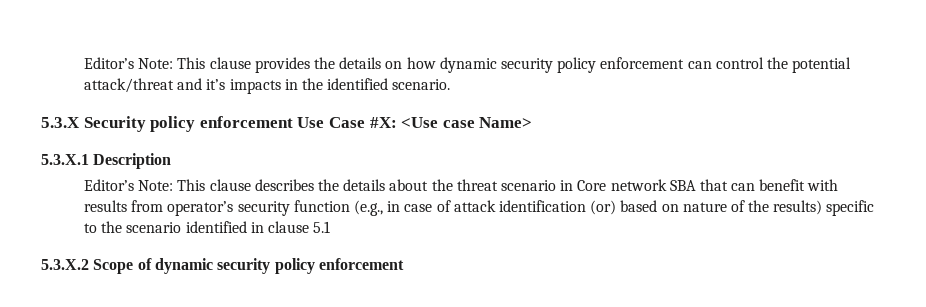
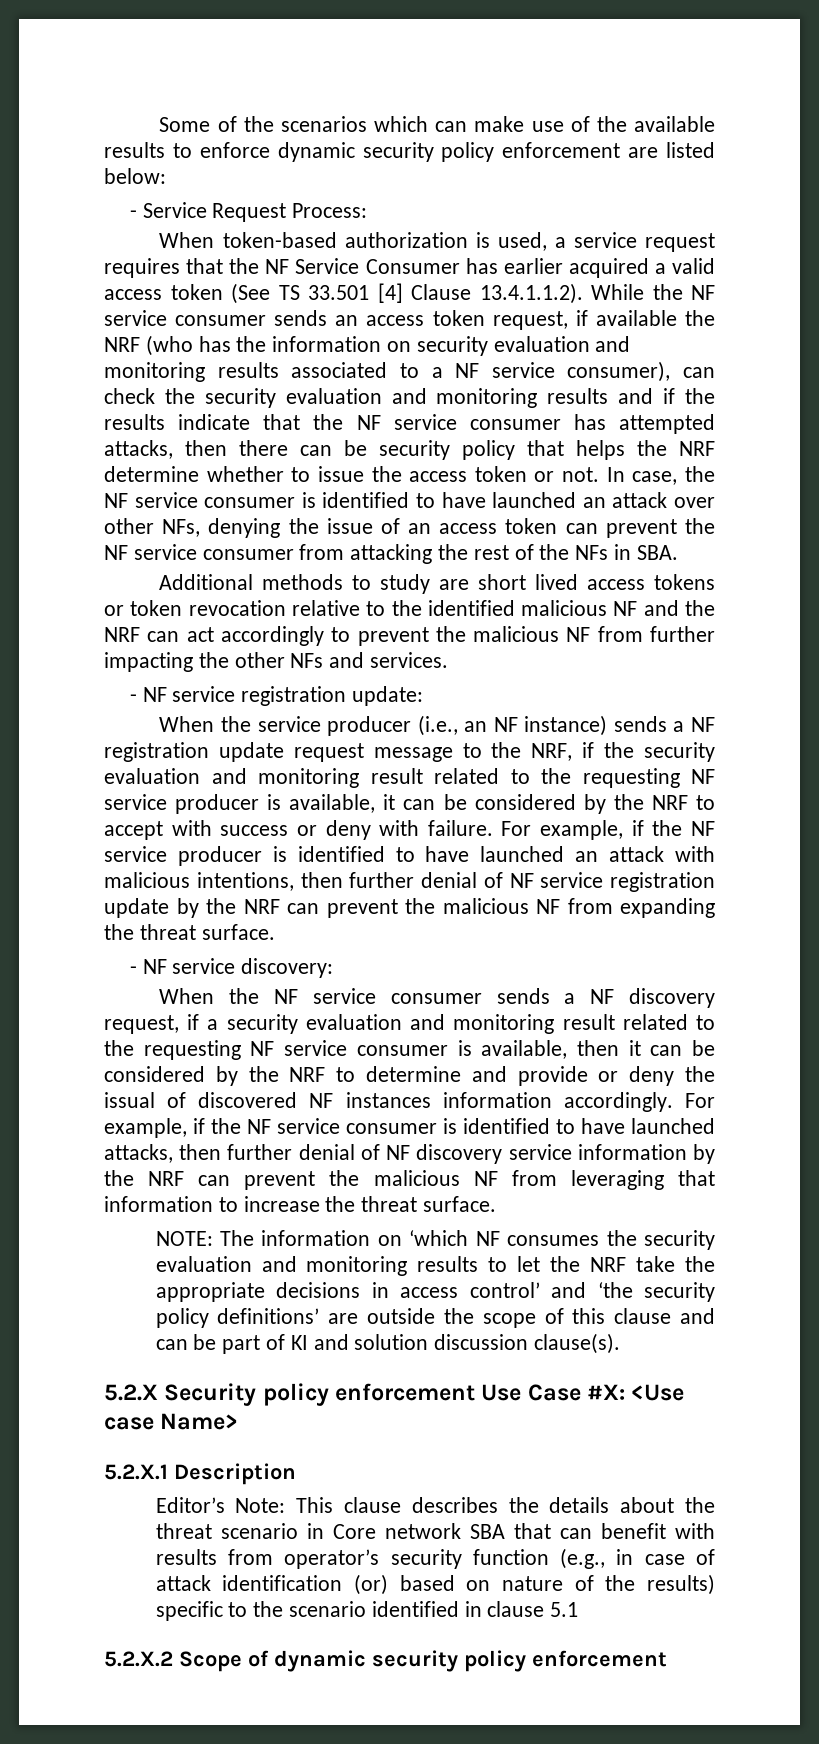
[84,57,852,73] [84,78,451,94] [41,117,80,128] Editor’s Note: This clause provides the details on how dynamic security policy enforcement can control the potential attack/threat and it’s impacts in the identified scenario. // 5.3.X -> [159,116,716,132] [104,142,715,162] [104,168,166,184] [129,202,368,222] [159,232,715,252] [104,258,715,278] [104,283,715,304] [104,310,715,330] [104,335,631,356] [104,361,715,382] [104,388,716,408] [104,414,715,434] [104,440,715,460] [104,466,715,485] [104,492,715,508] [104,518,715,538] [104,544,678,564] [159,574,715,594] [104,600,715,616] [104,626,715,646] [104,652,449,672] [129,686,424,706] [159,715,715,736] [104,742,716,762] [104,768,715,788] [104,794,715,814] [104,820,715,840] [104,846,716,866] [104,872,715,892] [104,898,715,918] [104,924,275,940] [129,958,334,978] [159,988,715,1008] [104,1014,715,1034] [104,1040,715,1060] [104,1066,715,1086] [104,1092,715,1112] [104,1118,715,1138] [104,1144,715,1164] [104,1170,715,1190] [104,1196,497,1212] [155,1230,715,1250] [155,1256,716,1276] [155,1282,716,1302] [155,1308,715,1328] [155,1333,621,1354] [104,1384,158,1401] Some of the scenarios which can make use of the available results to enforce dynamic security policy enforcement are listed below: // - Service Request Process: // When token-based authorization is used, a service request requires that the NF Service Consumer has earlier acquired a valid access token (See TS 33.501 [4] Clause 13.4.1.1.2). While the NF service consumer sends an access token request, if available the NRF (who has the information on security evaluation and monitoring results associated to a NF service consumer), can check the security evaluation and monitoring results and if the results indicate that the NF service consumer has attempted attacks, then there can be security policy that helps the NRF determine whether to issue the access token or not. In case, the NF service consumer is identified to have launched an attack over other NFs, denying the issue of an access token can prevent the NF service consumer from attacking the rest of the NFs in SBA. // Additional methods to study are short lived access tokens or token revocation relative to the identified malicious NF and the NRF can act accordingly to prevent the malicious NF from further impacting the other NFs and services. // - NF service registration update: // When the service producer (i.e., an NF instance) sends a NF registration update request message to the NRF, if the security evaluation and monitoring result related to the requesting NF service producer is available, it can be considered by the NRF to accept with success or deny with failure. For example, if the NF service producer is identified to have launched an attack with malicious intentions, then further denial of NF service registration update by the NRF can prevent the malicious NF from expanding the threat surface. // - NF service discovery: // When the NF service consumer sends a NF discovery request, if a security evaluation and monitoring result related to the requesting NF service consumer is available, then it can be considered by the NRF to determine and provide or deny the issual of discovered NF instances information accordingly. For example, if the NF service consumer is identified to have launched attacks, then further denial of NF discovery service information by the NRF can prevent the malicious NF from leveraging that information to increase the threat surface. // NOTE: The information on ‘which NF consumes the security evaluation and monitoring results to let the NRF take the appropriate decisions in access control’ and ‘the security policy definitions’ are outside the scope of this clause and can be part of KI and solution discussion clause(s). // 5.2.X
[41,154,89,165] 5.3.X.1 -> [104,1464,168,1480] 5.2.X.1
[41,259,89,270] 5.3.X.2 -> [104,1651,173,1667] 5.2.X.2

